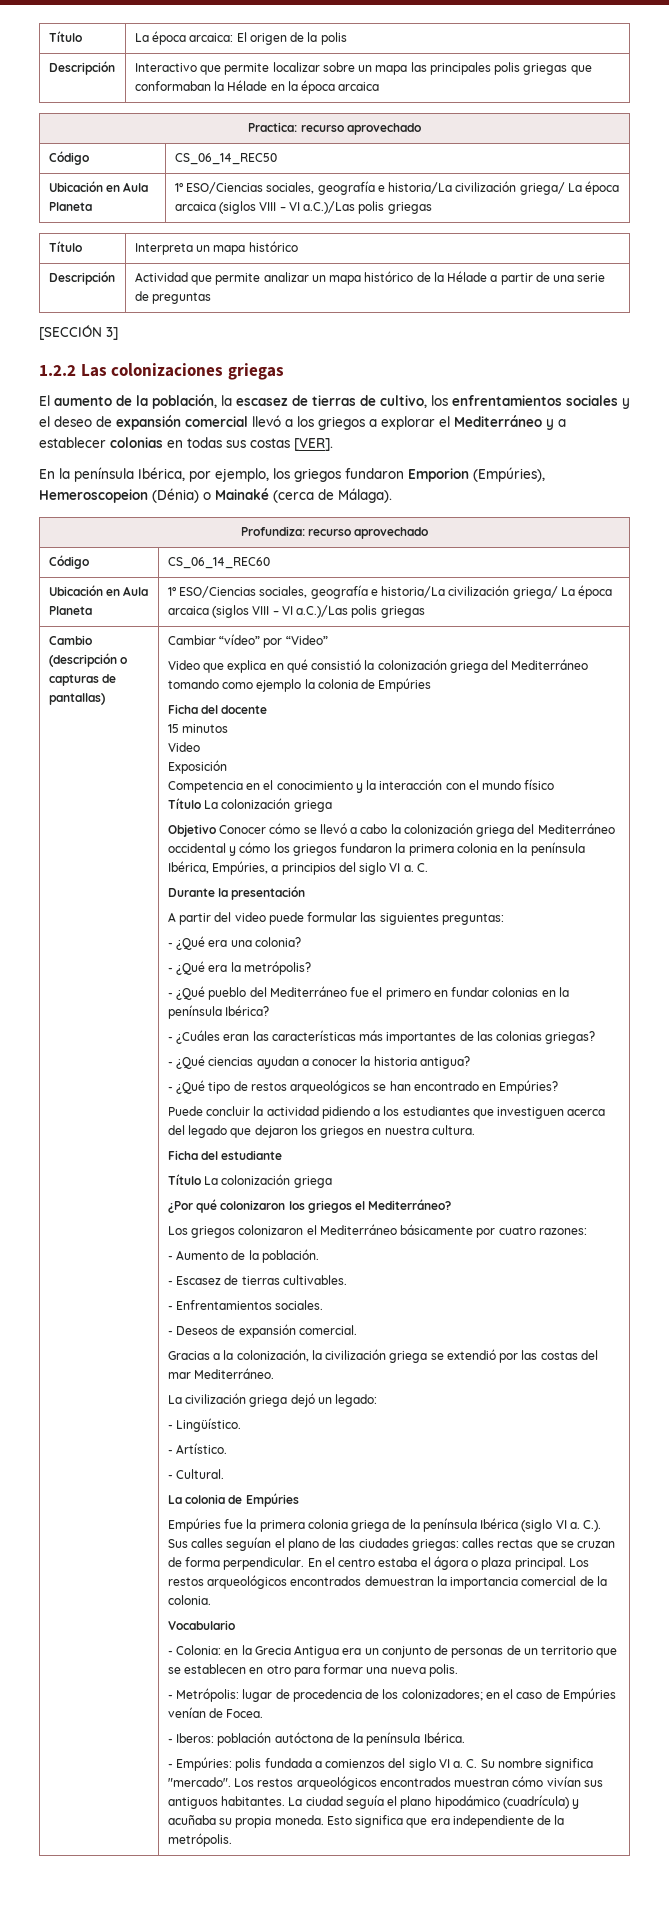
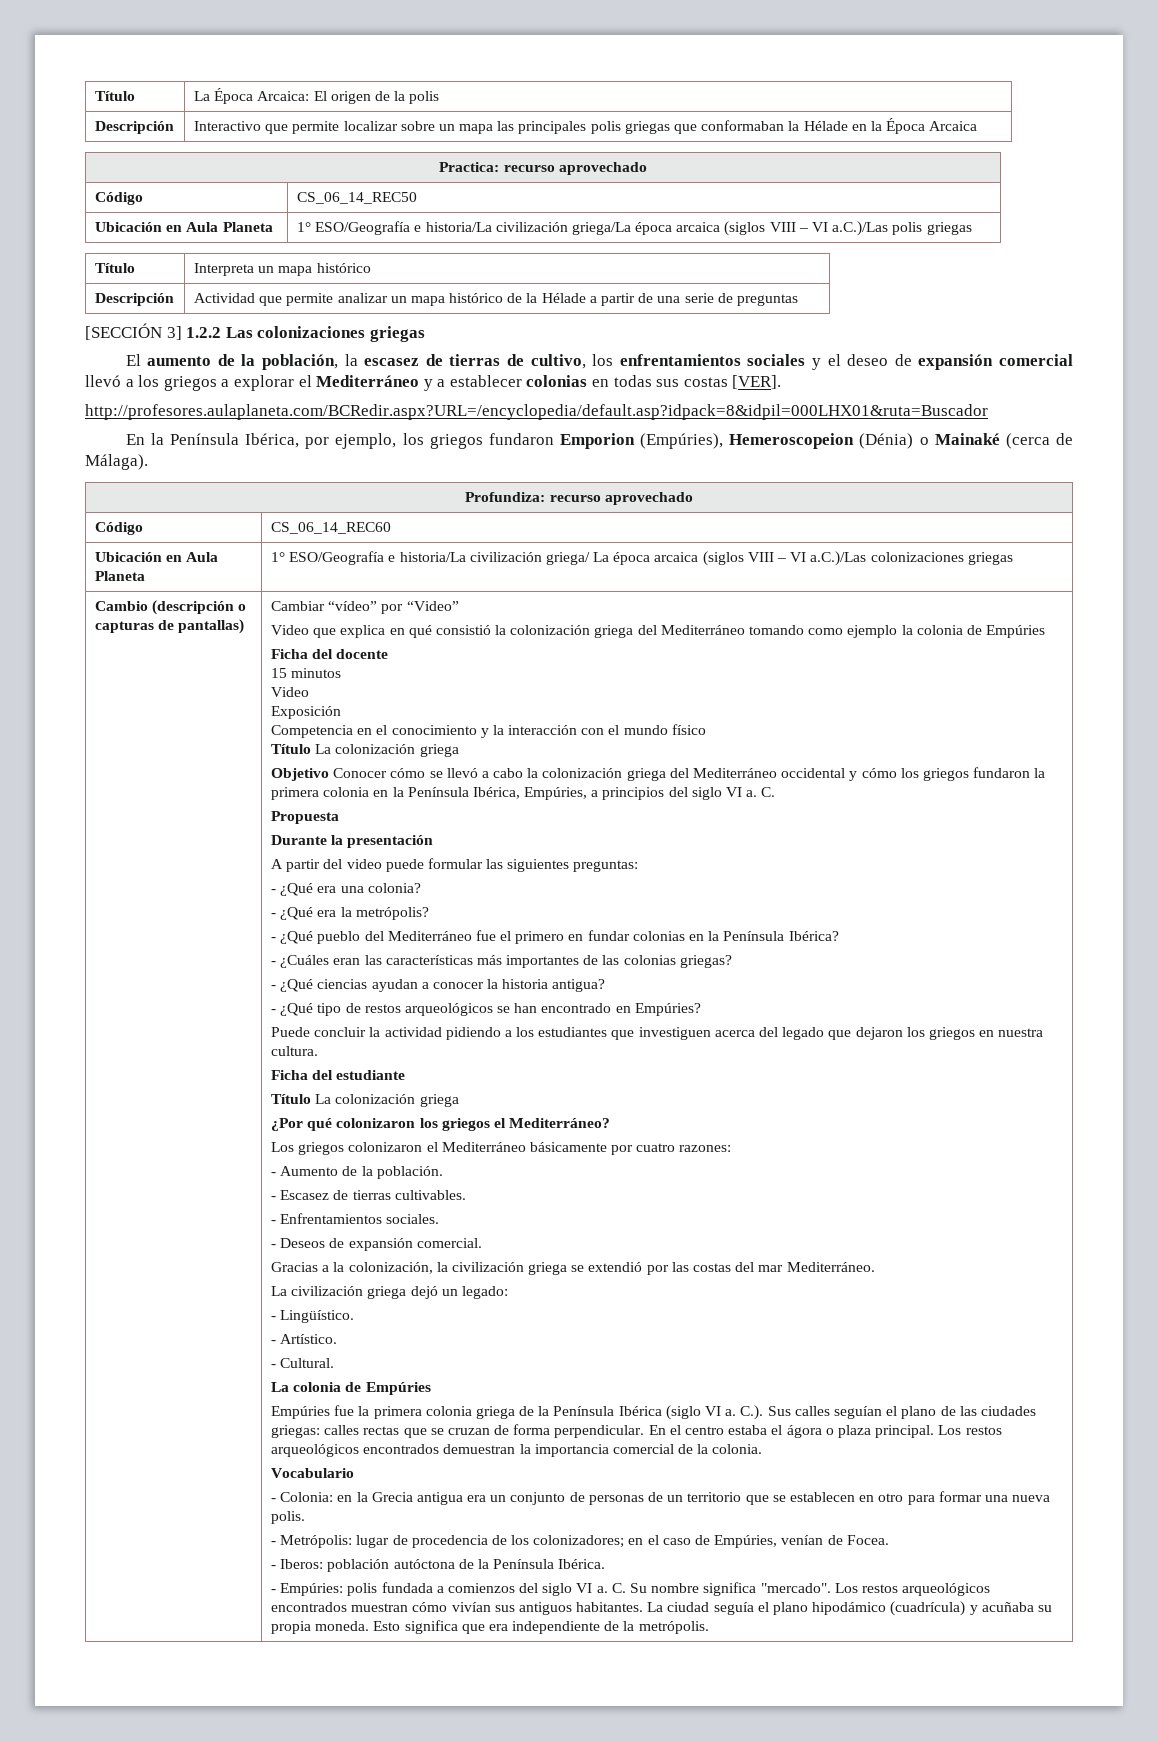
[152,31,234,45] época arcaica: -> [214,88,310,104] Época Arcaica:
[301,80,380,94] época arcaica -> [886,118,978,134] Época Arcaica
[186,181,582,195] ESO/Ciencias sociales, geografía e historia/La civilización griega/ La -> [315,221,631,235] ESO/Geografía e historia/La civilización griega/La
(118, 333) // -> (182, 333) none
(333, 444) none -> [85,404,988,420] // http://profesores.aulaplaneta.com/BCRedir.aspx?URL=/encyclopedia/default.asp?idpack=8&idpil=000LHX01&ruta=Buscador
[74,467,134,482] península -> [169,433,239,445] Península
[179,585,368,599] ESO/Ciencias sociales, geografía -> [289,551,385,565] ESO/Geografía
[351,605,378,618] polis -> [870,552,964,562] colonizaciones
[530,842,585,856] península -> [407,787,469,797] Península
(428, 867) none -> [270,811,339,824] // Propuesta
[167,1005,222,1019] península -> [723,931,785,941] Península
[422,1518,477,1532] península -> [553,1406,615,1416] Península
[294,1645,340,1658] Antigua -> [416,1492,463,1505] antigua
[562,1688,616,1702] Empúries -> [714,1535,778,1548] Empúries,
[366,1732,421,1746] península -> [493,1559,555,1569] Península

